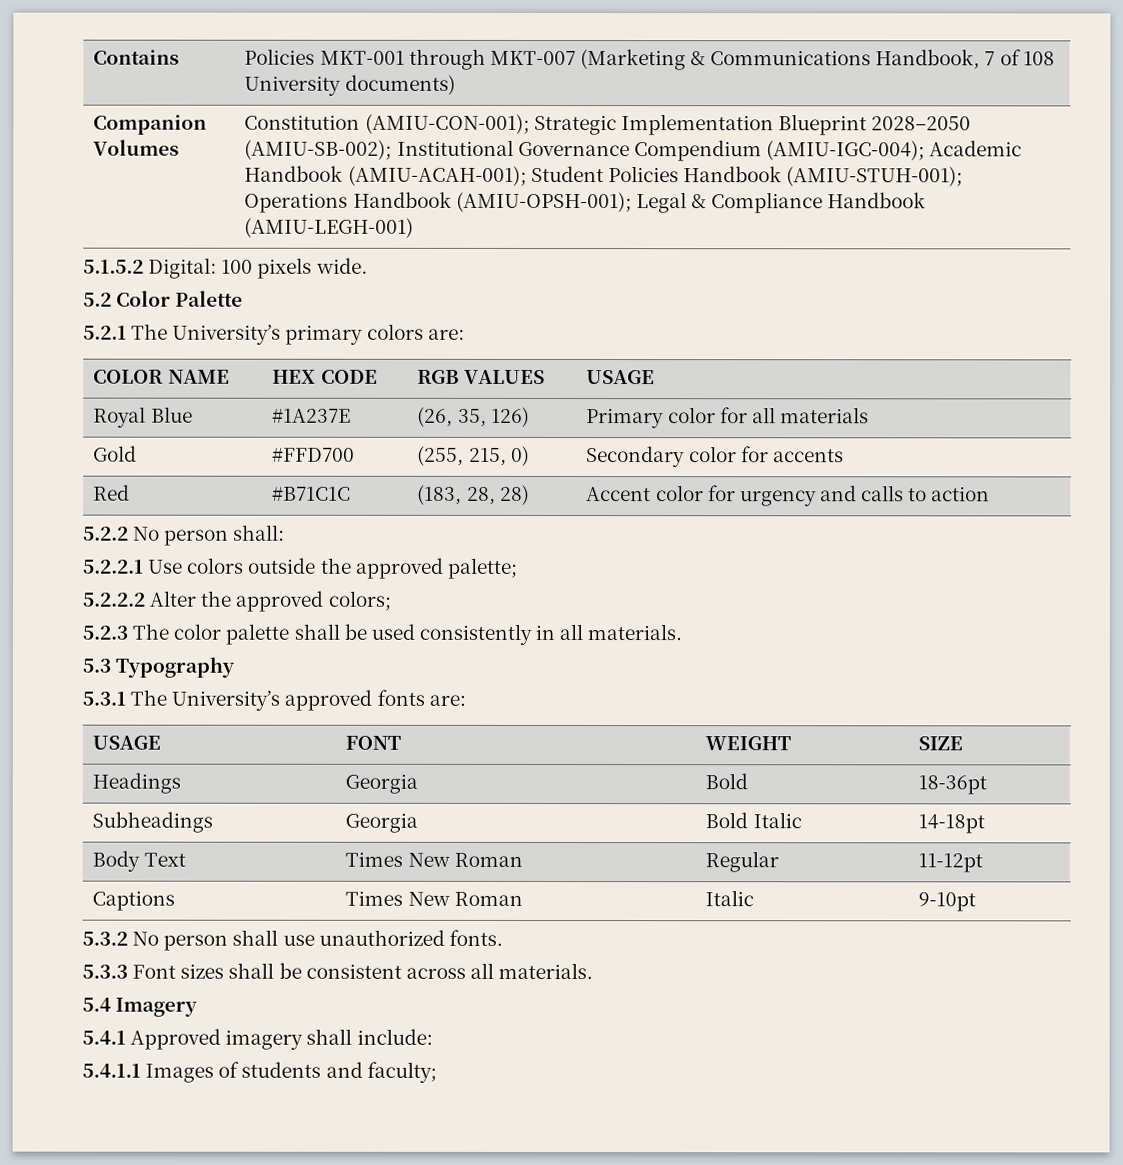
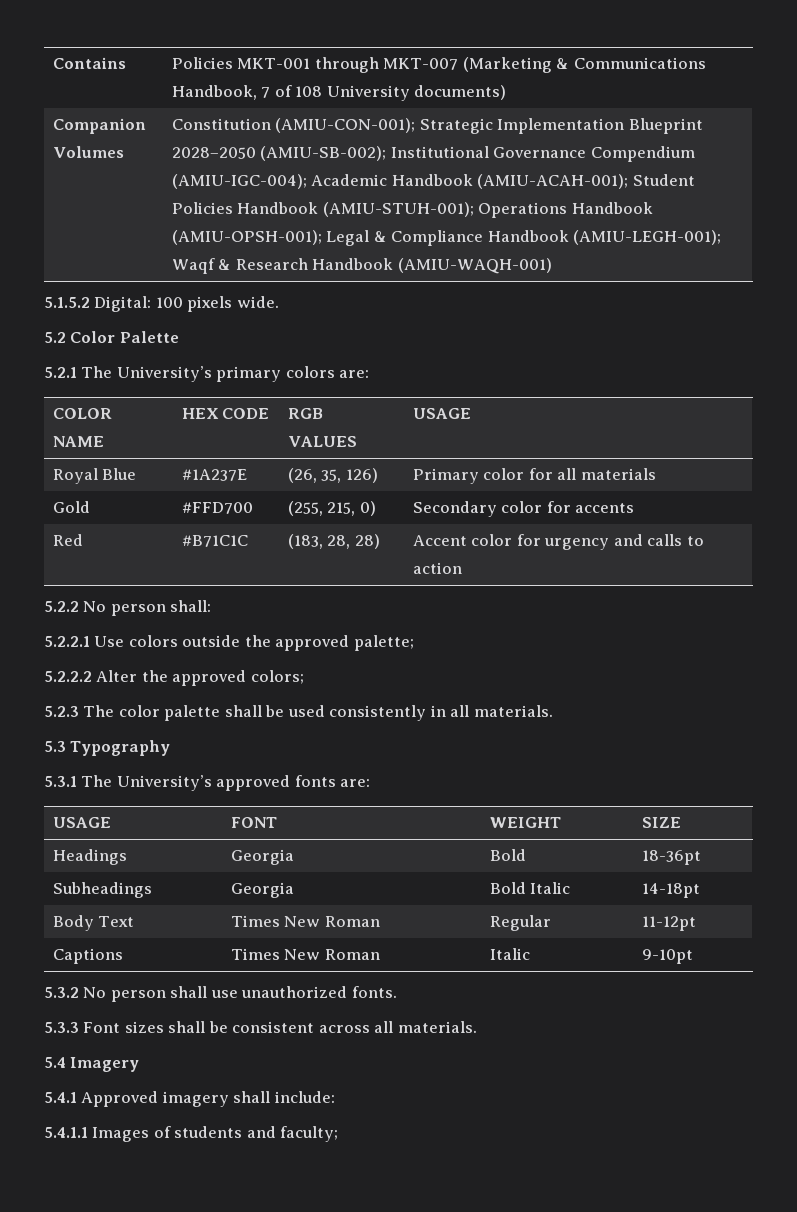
[244,217,415,238] (AMIU-LEGH-001) -> [573,230,722,245] [171,258,552,274] (AMIU-LEGH-001); Waqf & Research Handbook (AMIU-WAQH-001)

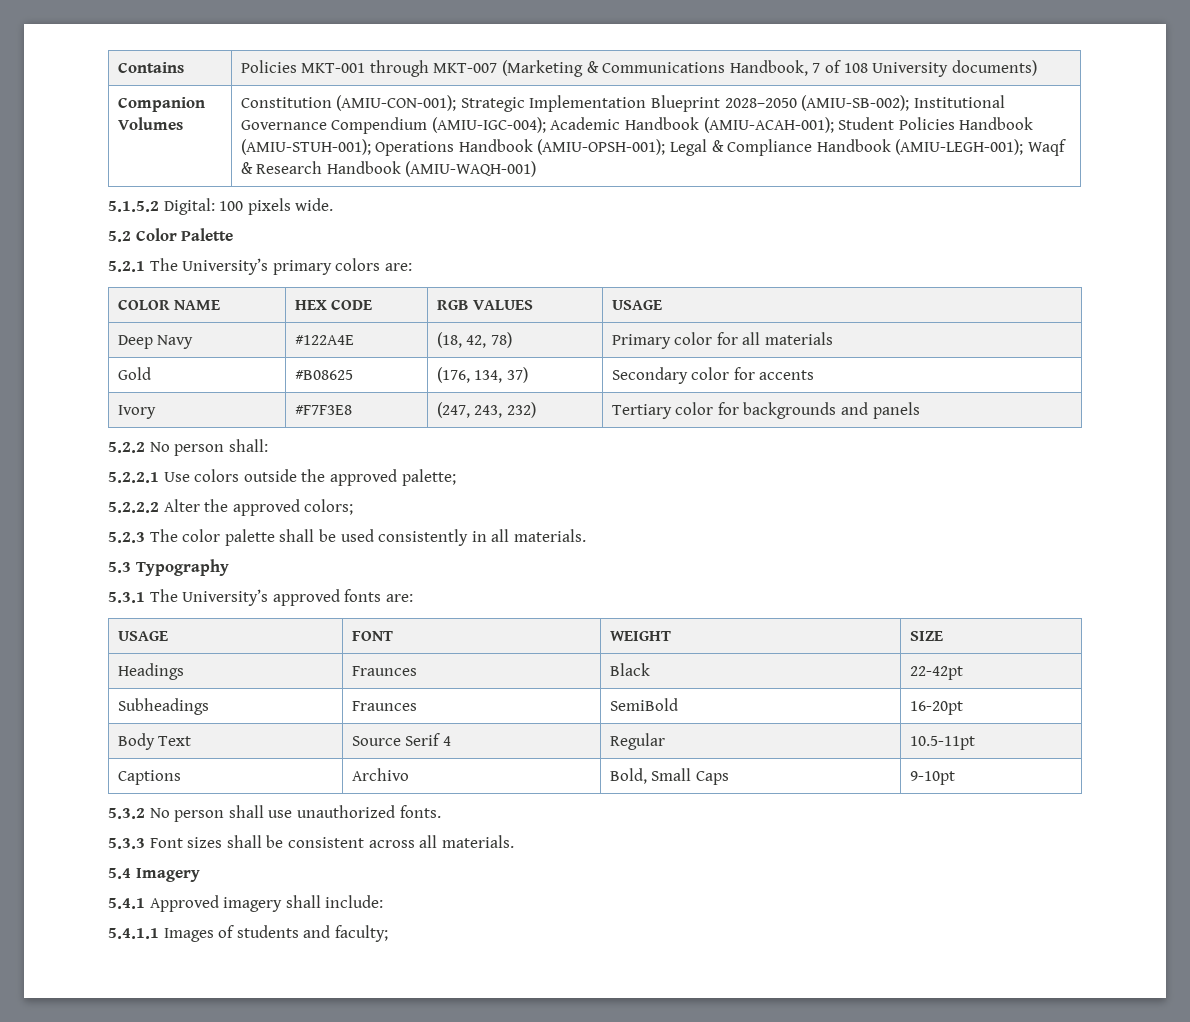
[52,468,137,484] [181,469,247,481] [287,468,378,483] Royal Blue | #1A237E | (26, 35, 126) -> [117,335,194,349] [294,335,354,345] [436,332,512,348] Deep Navy | #122A4E | (18, 42, 78)
[181,502,253,514] [287,501,376,516] #FFD700 | (255, 215, 0) -> [294,370,353,380] [436,367,528,383] #B08625 | (176, 134, 37)
[52,534,83,546] [181,535,248,547] [287,534,380,549] [412,534,704,550] [412,562,462,574] Red | #B71C1C | (183, 28, 28) | Accent color for urgency and calls to action -> [117,405,156,419] [294,405,352,415] [436,402,536,418] [611,402,920,419] Ivory | #F7F3E8 | (247, 243, 232) | Tertiary color for backgrounds and panels
[230,849,294,865] [489,849,526,861] [641,850,701,865] [52,882,152,898] [230,882,294,898] [489,882,571,894] [641,883,700,898] Georgia | Bold | 18-36pt // Subheadings | Georgia | Bold Italic | 14-18pt -> [351,666,417,676] [609,663,650,676] [909,666,963,680] [117,698,209,715] [351,701,417,711] [609,698,678,711] [909,701,963,715] Fraunces | Black | 22-42pt // Subheadings | Fraunces | SemiBold | 16-20pt
[230,915,380,927] Times New Roman -> [351,733,451,746] Source Serif 4
[641,916,696,931] 11-12pt -> [909,736,975,750] 10.5-11pt
[230,948,380,960] [489,948,530,960] Times New Roman | Italic -> [351,768,409,781] [609,768,729,785] Archivo | Bold, Small Caps

